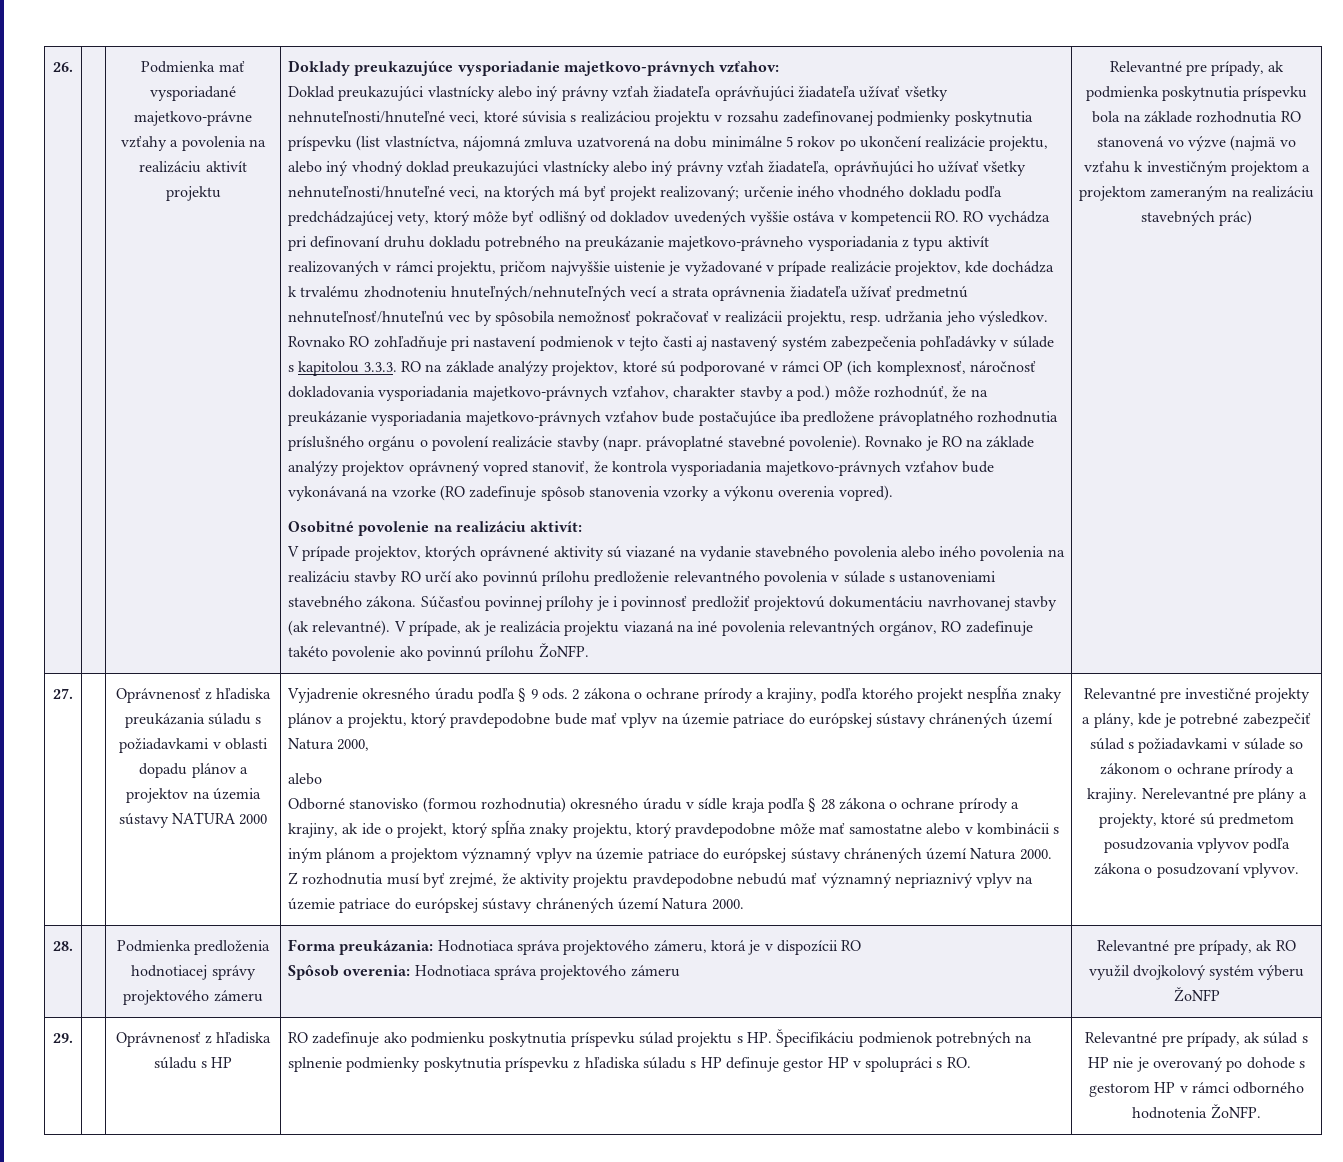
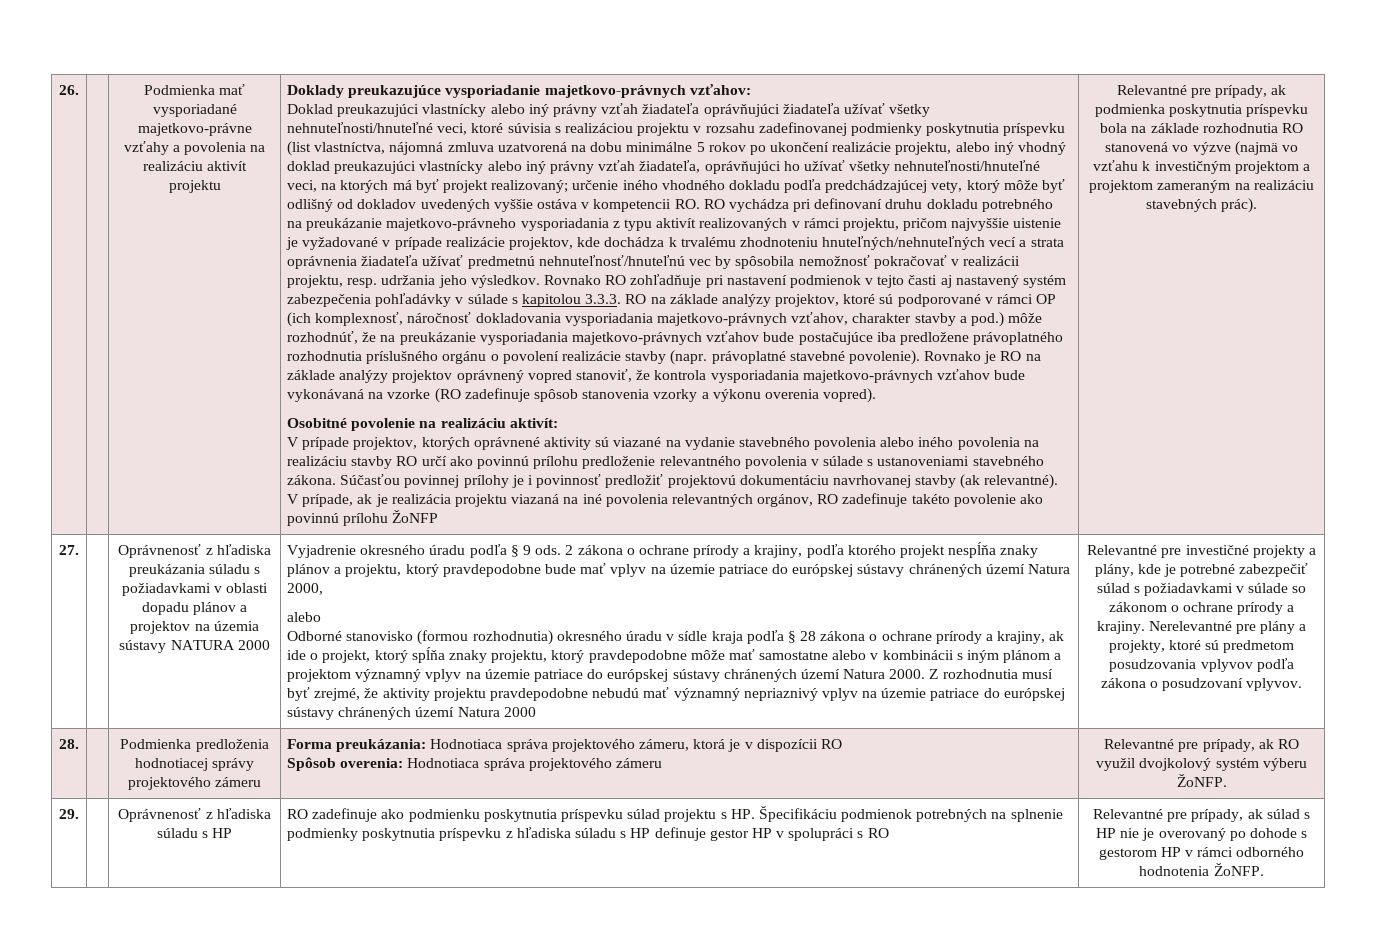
[538,643,589,658] ŽoNFP. -> [392,510,439,523] ŽoNFP
[1219,210,1253,226] prác) -> [1221,198,1258,213] prác).
[711,899,744,910] 2000. -> [503,707,536,717] 2000
[1173,987,1220,1002] ŽoNFP -> [1176,774,1227,787] ŽoNFP.
[946,1057,971,1068] RO. -> [867,828,889,838] RO

